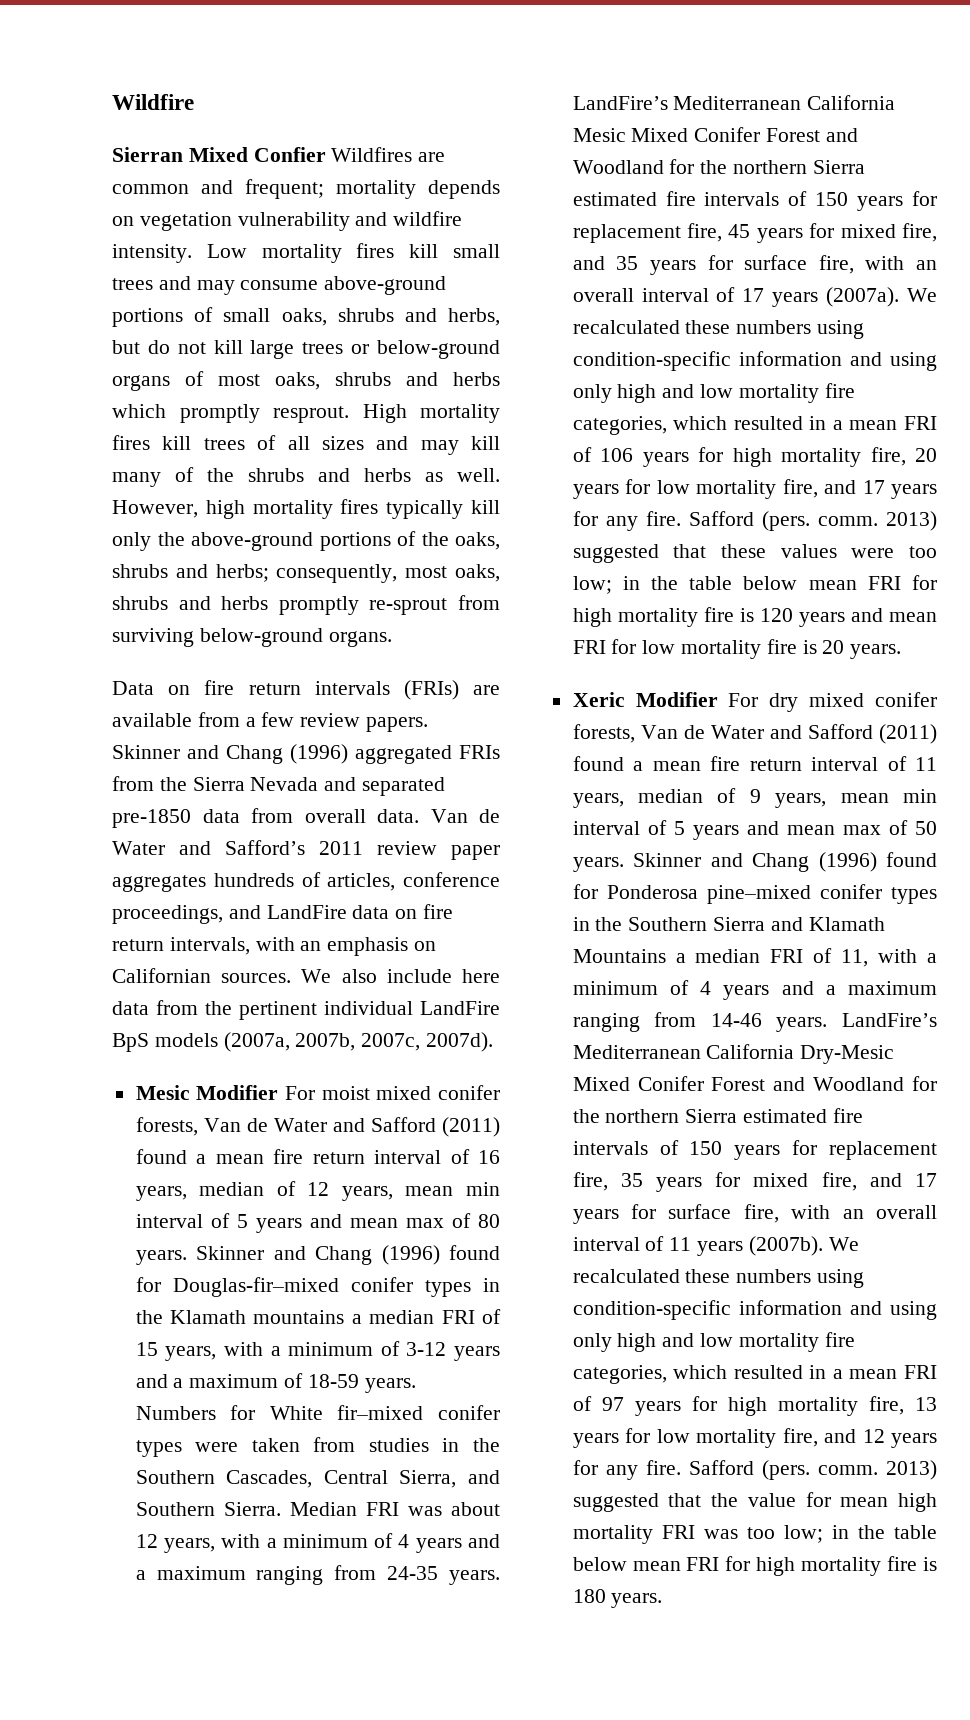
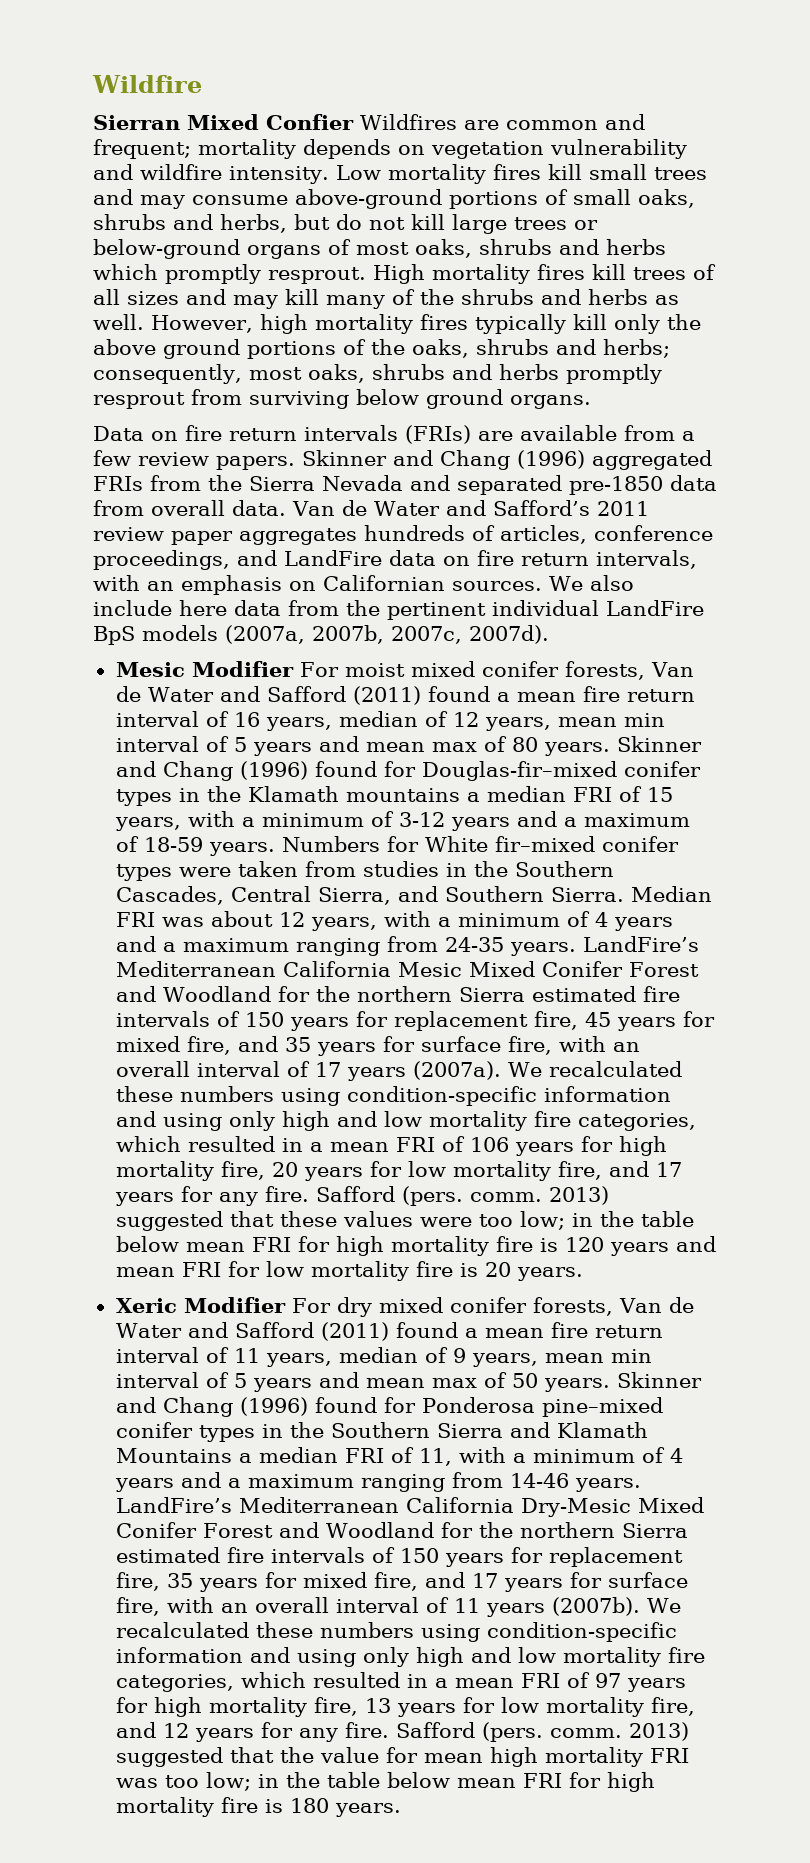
[191,532,313,551] above-ground -> [93,339,240,359] above ground
[369,598,448,615] re-sprout -> [93,392,185,409] resprout
[199,628,323,647] below-ground -> [356,389,503,409] below ground

